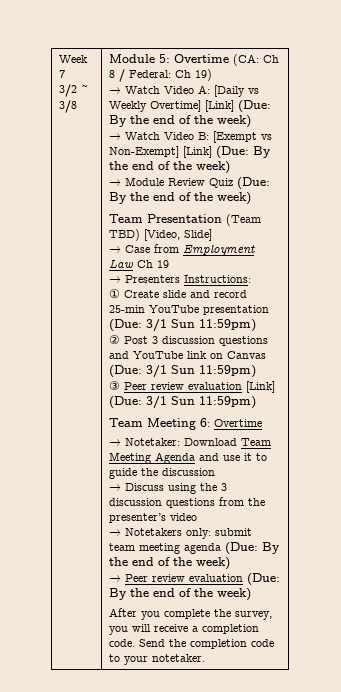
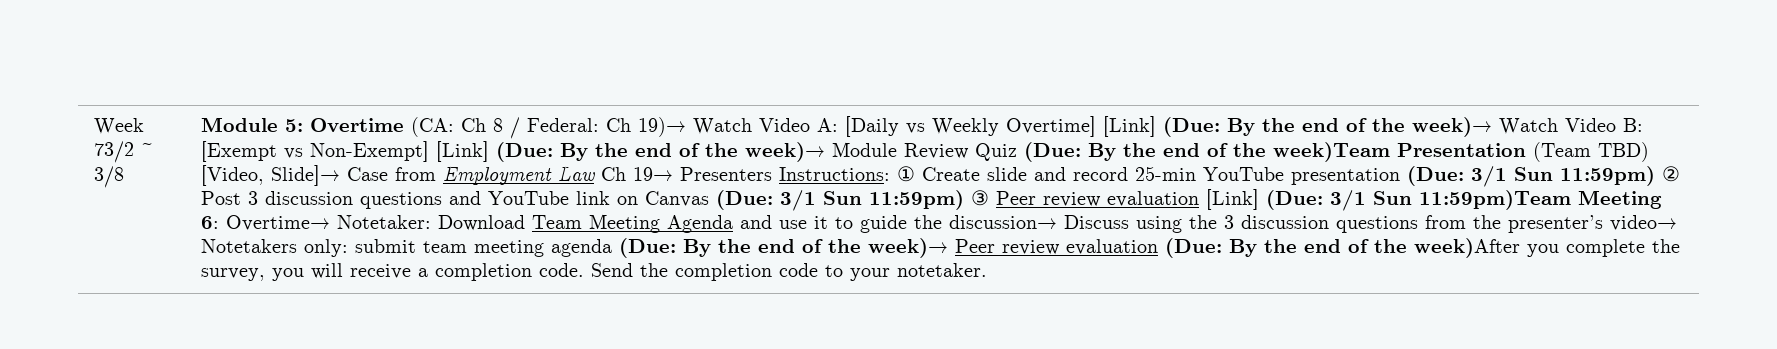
[59,70,66,78] [59,84,78,97] 7 // 3/2 -> [93,141,134,163] 73/2
[195,69,213,81] [109,87,122,94] 19) // → -> [637,117,686,137] 19)→
[217,115,252,128] [109,133,122,140] week) // → -> [1411,117,1492,137] week)→
[196,161,231,174] [109,179,122,186] week) // → -> [744,142,825,162] week)→
[217,192,252,205] [109,214,144,223] week) // Team -> [1272,142,1390,162] week)Team
[184,229,213,241] [109,246,122,253] Slide] // → -> [270,165,340,186] Slide]→
[157,260,170,268] [109,276,122,283] 19 // → -> [632,167,673,181] 19→
(252, 279) // -> (890, 174) none
(257, 325) // -> (1655, 176) none
(257, 371) // -> (964, 200) none
[199,396,257,409] [109,418,263,430] [109,439,122,446] 11:59pm) // Team Meeting 6: Overtime // → -> [1418,190,1662,210] [200,215,330,231] 11:59pm)Team Meeting 6: Overtime→
[162,468,216,476] [109,484,122,491] discussion // → -> [948,215,1057,229] discussion→
[170,513,198,521] [109,529,122,536] video // → -> [1609,215,1677,231] video→
[196,557,231,570] [109,575,122,582] week) // → -> [867,238,948,258] week)→
[217,588,252,601] [109,608,138,617] week) // After -> [1413,238,1520,258] week)After

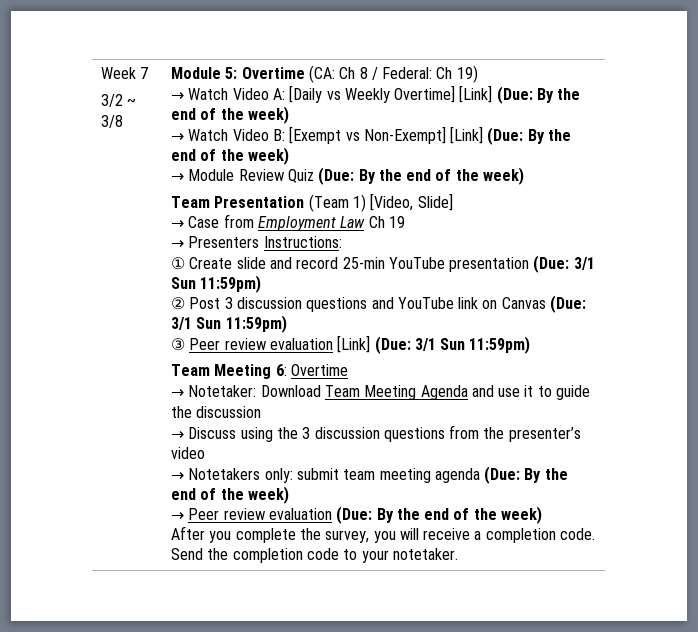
[93,141,134,163] 73/2 -> [140,67,149,79] [100,94,123,107] 7 // 3/2
[637,117,686,137] 19)→ -> [456,65,478,83] [170,92,184,100] 19) // →
[1411,117,1492,137] week)→ -> [247,106,289,124] [170,133,184,141] week) // →
[744,142,825,162] week)→ -> [247,147,289,165] [170,173,184,181] week) // →
[1272,142,1649,162] [200,165,340,186] week)Team Presentation (Team TBD) [Video, Slide]→ -> [483,167,525,185] [170,193,453,212] [170,220,184,228] week) // Team Presentation (Team 1) [Video, Slide] // →
[632,167,673,181] 19→ -> [388,216,405,228] [170,240,184,248] 19 // →
(890, 174) none -> (342, 242) //
(1655, 176) none -> (262, 284) //
(964, 200) none -> (287, 324) //
[1418,190,1662,210] [200,215,330,231] 11:59pm)Team Meeting 6: Overtime→ -> [469,336,531,354] [170,364,348,379] [170,389,184,397] 11:59pm) // Team Meeting 6: Overtime // →
[948,215,1057,229] discussion→ -> [196,406,262,418] [170,431,184,439] discussion // →
[1609,215,1677,231] video→ -> [170,447,205,459] [170,472,184,480] video // →
[867,238,948,258] week)→ -> [247,486,289,504] [170,512,184,520] week) // →
[1413,238,1520,258] week)After -> [501,506,543,524] [170,526,205,540] week) // After

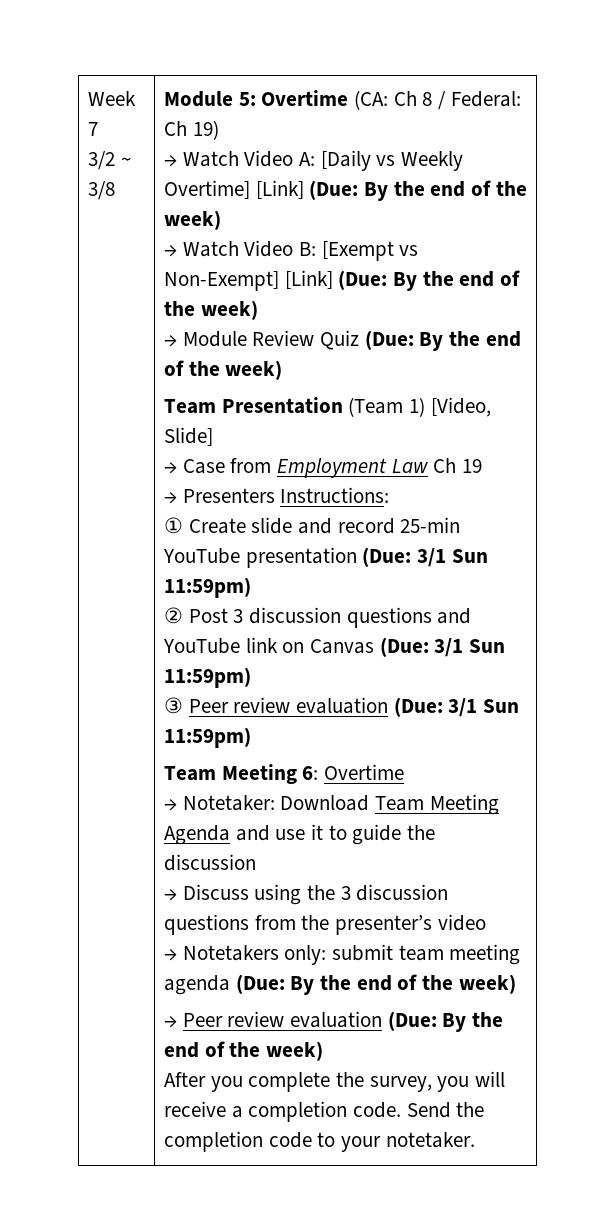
[337,335,371,353] [Link] -> (388, 705) none

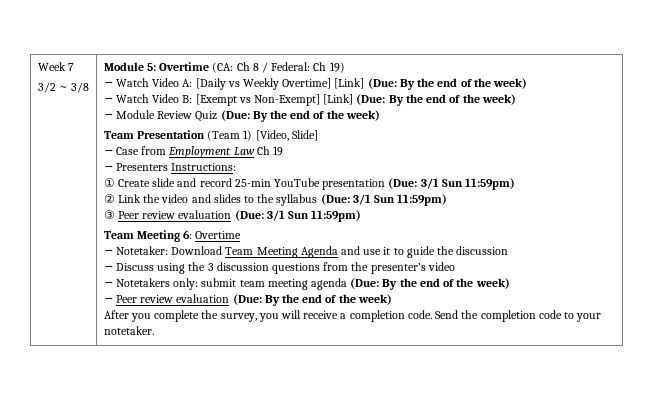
[188,607,472,628] [162,637,374,654] Post 3 discussion questions and YouTube link on Canvas -> [117,194,318,206] Link the video and slides to the syllabus

